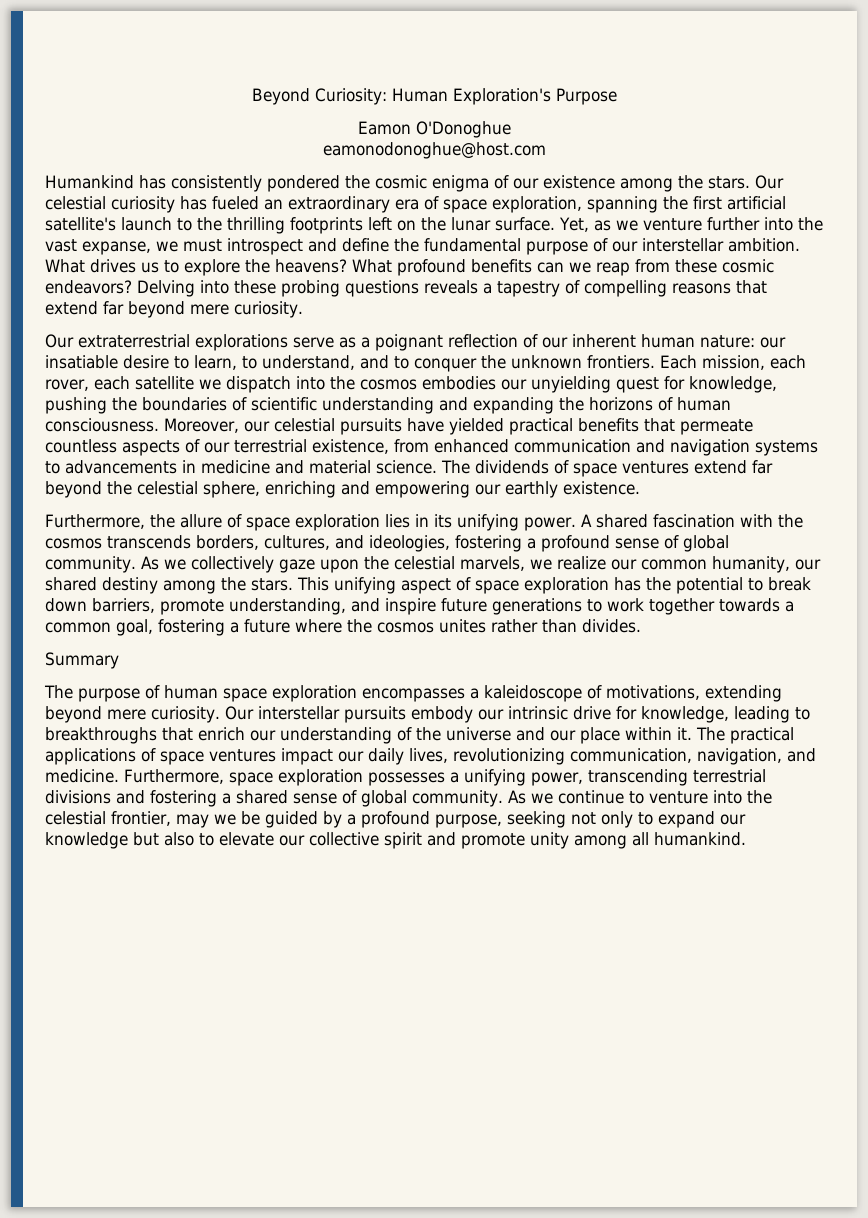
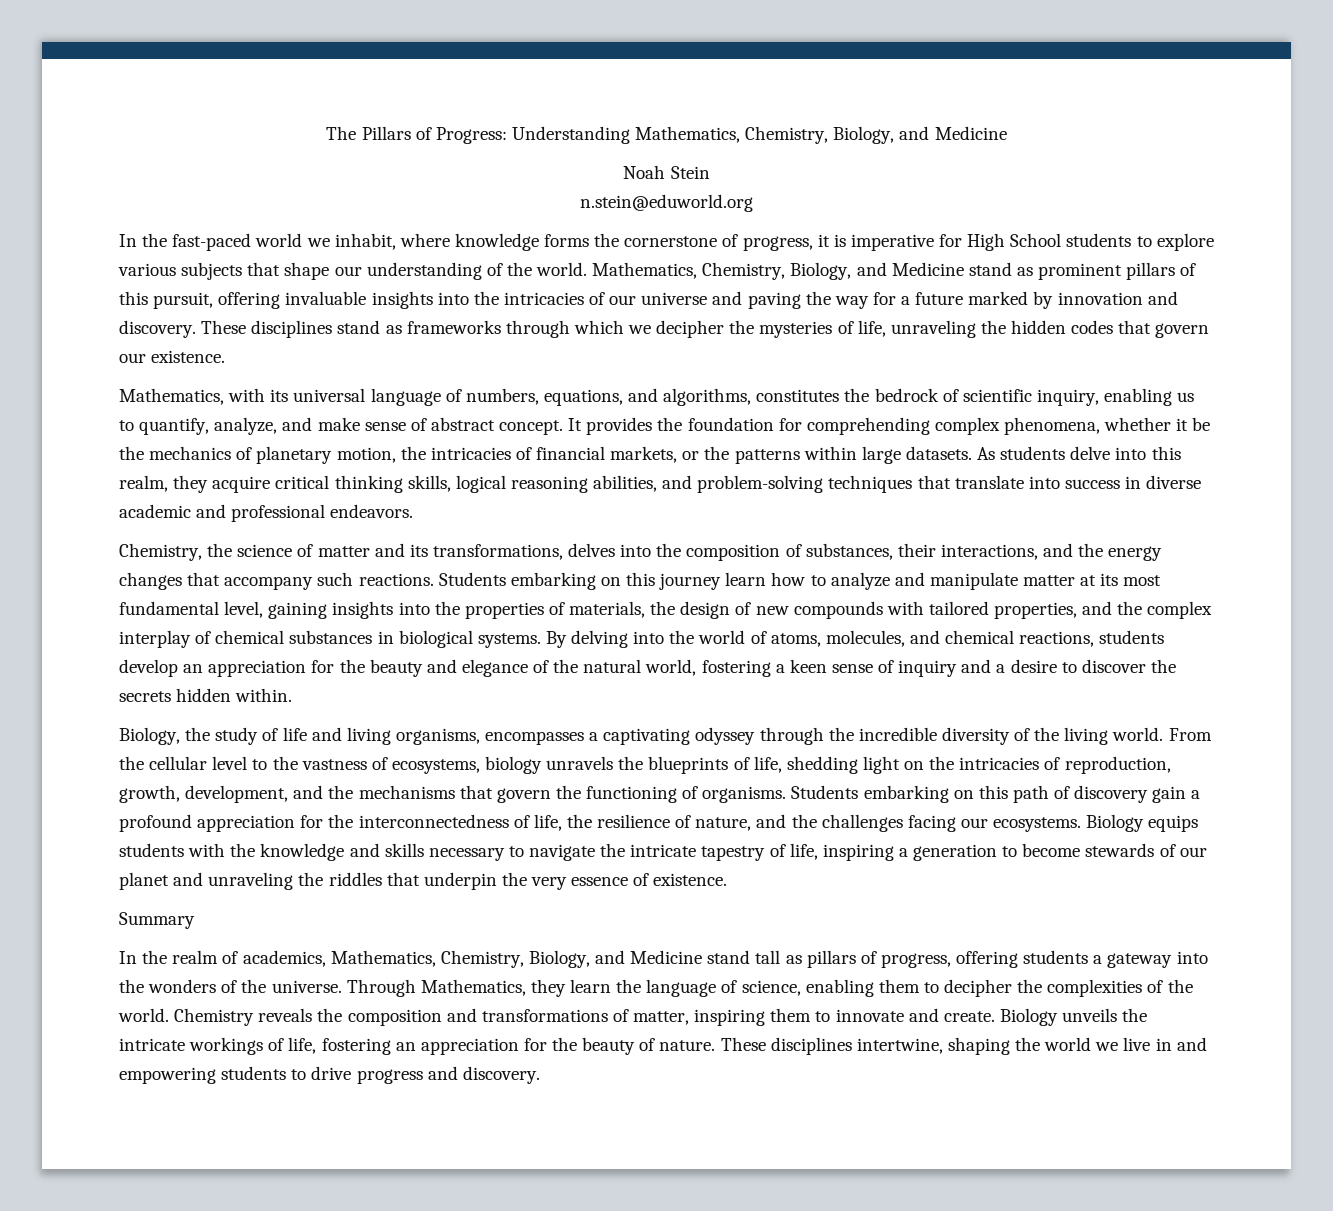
[251,88,617,105] [357,121,511,138] [322,142,546,159] [45,175,784,192] [45,196,786,213] [45,217,823,234] [45,238,800,255] [45,259,774,276] [45,280,767,297] [45,301,303,318] [45,334,786,351] [45,355,806,372] [45,376,777,393] [45,397,731,414] [45,418,753,435] [45,439,818,456] [45,460,773,477] [45,481,640,498] [45,514,803,531] [45,535,729,552] [45,556,821,573] [45,577,811,594] [45,598,794,615] [45,619,641,636] [45,652,119,669] [44,685,782,702] [45,706,810,723] [45,727,794,744] [45,748,816,765] [45,769,766,786] [45,790,772,807] [45,811,746,828] [45,832,746,849] Beyond Curiosity: Human Exploration's Purpose // Eamon O'Donoghue // eamonodonoghue@host.com // Humankind has consistently pondered the cosmic enigma of our existence among the stars. Our celestial curiosity has fueled an extraordinary era of space exploration, spanning the first artificial satellite's launch to the thrilling footprints left on the lunar surface. Yet, as we venture further into the vast expanse, we must introspect and define the fundamental purpose of our interstellar ambition. What drives us to explore the heavens? What profound benefits can we reap from these cosmic endeavors? Delving into these probing questions reveals a tapestry of compelling reasons that extend far beyond mere curiosity. // Our extraterrestrial explorations serve as a poignant reflection of our inherent human nature: our insatiable desire to learn, to understand, and to conquer the unknown frontiers. Each mission, each rover, each satellite we dispatch into the cosmos embodies our unyielding quest for knowledge, pushing the boundaries of scientific understanding and expanding the horizons of human consciousness. Moreover, our celestial pursuits have yielded practical benefits that permeate countless aspects of our terrestrial existence, from enhanced communication and navigation systems to advancements in medicine and material science. The dividends of space ventures extend far beyond the celestial sphere, enriching and empowering our earthly existence. // Furthermore, the allure of space exploration lies in its unifying power. A shared fascination with the cosmos transcends borders, cultures, and ideologies, fostering a profound sense of global community. As we collectively gaze upon the celestial marvels, we realize our common humanity, our shared destiny among the stars. This unifying aspect of space exploration has the potential to break down barriers, promote understanding, and inspire future generations to work together towards a common goal, fostering a future where the cosmos unites rather than divides. // Summary // The purpose of human space exploration encompasses a kaleidoscope of motivations, extending beyond mere curiosity. Our interstellar pursuits embody our intrinsic drive for knowledge, leading to breakthroughs that enrich our understanding of the universe and our place within it. The practical applications of space ventures impact our daily lives, revolutionizing communication, navigation, and medicine. Furthermore, space exploration possesses a unifying power, transcending terrestrial divisions and fostering a shared sense of global community. As we continue to venture into the celestial frontier, may we be guided by a profound purpose, seeking not only to expand our knowledge but also to elevate our collective spirit and promote unity among all humankind. -> [326,126,1007,144] [623,165,710,179] [580,194,753,212] [119,233,1214,251] [118,262,1197,280] [119,291,1178,309] [119,320,1210,338] [119,350,226,363] [119,388,1195,406] [119,417,1211,435] [119,446,1181,464] [119,475,1202,493] [119,504,414,522] [119,543,1163,561] [119,572,1162,590] [119,601,1213,619] [119,630,1165,648] [119,659,1176,677] [119,688,293,702] [119,727,1212,745] [119,756,1171,774] [119,785,1201,803] [119,814,1199,832] [119,843,1207,861] [119,872,728,890] [119,912,195,929] [119,950,1208,968] [119,979,1193,997] [118,1008,1148,1026] [119,1037,1207,1055] [119,1066,540,1084] The Pillars of Progress: Understanding Mathematics, Chemistry, Biology, and Medicine // Noah Stein // n.stein@eduworld.org // In the fast-paced world we inhabit, where knowledge forms the cornerstone of progress, it is imperative for High School students to explore various subjects that shape our understanding of the world. Mathematics, Chemistry, Biology, and Medicine stand as prominent pillars of this pursuit, offering invaluable insights into the intricacies of our universe and paving the way for a future marked by innovation and discovery. These disciplines stand as frameworks through which we decipher the mysteries of life, unraveling the hidden codes that govern our existence. // Mathematics, with its universal language of numbers, equations, and algorithms, constitutes the bedrock of scientific inquiry, enabling us to quantify, analyze, and make sense of abstract concept. It provides the foundation for comprehending complex phenomena, whether it be the mechanics of planetary motion, the intricacies of financial markets, or the patterns within large datasets. As students delve into this realm, they acquire critical thinking skills, logical reasoning abilities, and problem-solving techniques that translate into success in diverse academic and professional endeavors. // Chemistry, the science of matter and its transformations, delves into the composition of substances, their interactions, and the energy changes that accompany such reactions. Students embarking on this journey learn how to analyze and manipulate matter at its most fundamental level, gaining insights into the properties of materials, the design of new compounds with tailored properties, and the complex interplay of chemical substances in biological systems. By delving into the world of atoms, molecules, and chemical reactions, students develop an appreciation for the beauty and elegance of the natural world, fostering a keen sense of inquiry and a desire to discover the secrets hidden within. // Biology, the study of life and living organisms, encompasses a captivating odyssey through the incredible diversity of the living world. From the cellular level to the vastness of ecosystems, biology unravels the blueprints of life, shedding light on the intricacies of reproduction, growth, development, and the mechanisms that govern the functioning of organisms. Students embarking on this path of discovery gain a profound appreciation for the interconnectedness of life, the resilience of nature, and the challenges facing our ecosystems. Biology equips students with the knowledge and skills necessary to navigate the intricate tapestry of life, inspiring a generation to become stewards of our planet and unraveling the riddles that underpin the very essence of existence. // Summary // In the realm of academics, Mathematics, Chemistry, Biology, and Medicine stand tall as pillars of progress, offering students a gateway into the wonders of the universe. Through Mathematics, they learn the language of science, enabling them to decipher the complexities of the world. Chemistry reveals the composition and transformations of matter, inspiring them to innovate and create. Biology unveils the intricate workings of life, fostering an appreciation for the beauty of nature. These disciplines intertwine, shaping the world we live in and empowering students to drive progress and discovery.

